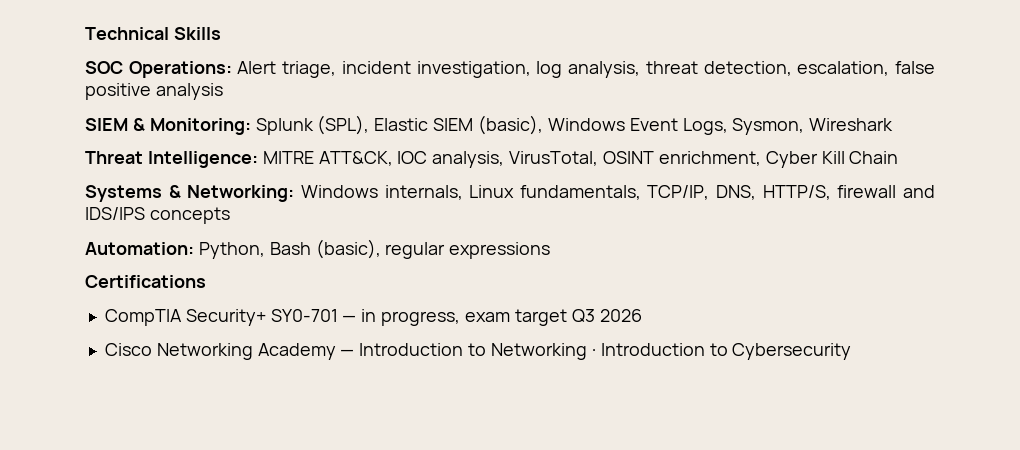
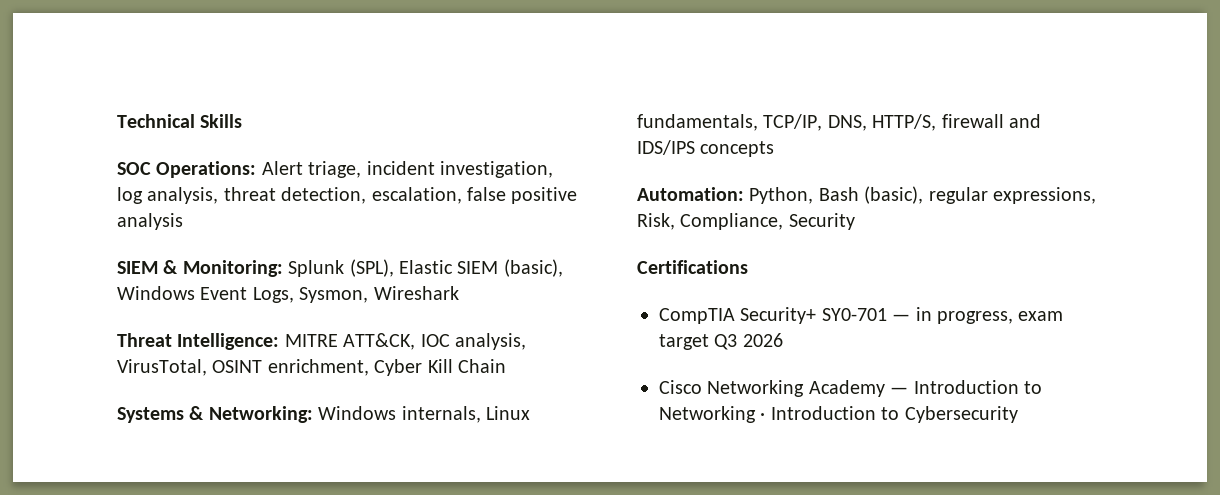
[449,242,551,259] expressions -> [993,187,1096,204] [637,213,855,230] expressions, Risk, Compliance, Security

